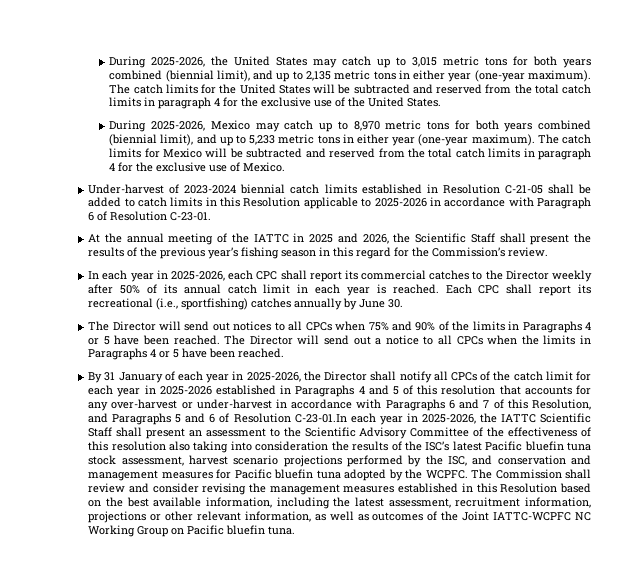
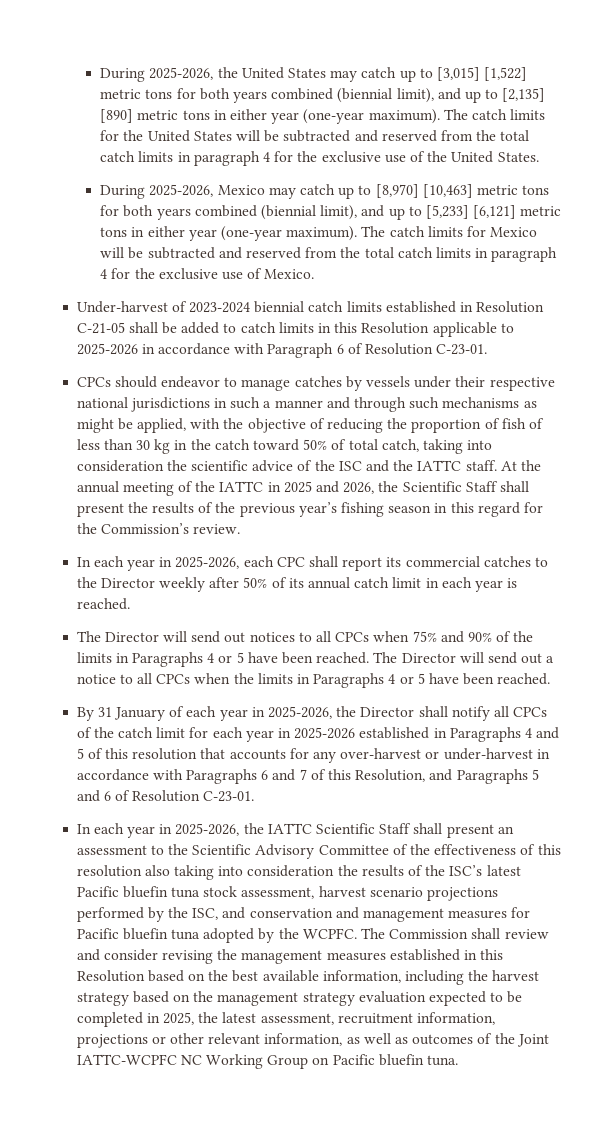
[412,57,438,67] 3,015 -> [436,67,528,81] [3,015] [1,522]
[305,71,331,81] 2,135 -> [502,88,546,102] [100,109,134,123] [2,135] [890]
[353,121,380,131] 8,970 -> [375,184,473,198] [8,970] [10,463]
[249,135,276,145] 5,233 -> [425,205,517,219] [5,233] [6,121]
(212, 216) none -> [76,376,555,391] [76,397,537,412] [76,418,544,433] [76,439,493,454] [76,460,497,472] CPCs should endeavor to manage catches by vessels under their respective national jurisdictions in such a manner and through such mechanisms as might be applied, with the objective of reducing the proportion of fish of less than 30 kg in the catch toward 50% of total catch, taking into consideration the scientific advice of the ISC and the IATTC staff.
[445,284,592,296] [88,298,404,310] Each CPC shall report its recreational (i.e., sportfishing) catches annually by June 30. -> (130, 604) none
[294,414,347,423] C-23-01.In -> [203,791,255,802] [76,824,91,834] C-23-01. // In
(351, 502) none -> [492,970,540,981] [76,991,523,1006] [76,1012,219,1027] harvest strategy based on the management strategy evaluation expected to be completed in 2025, the

